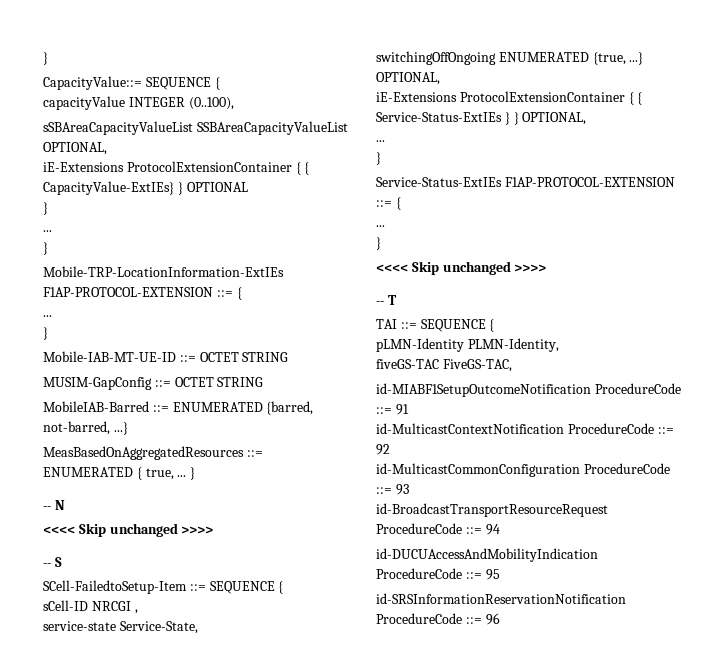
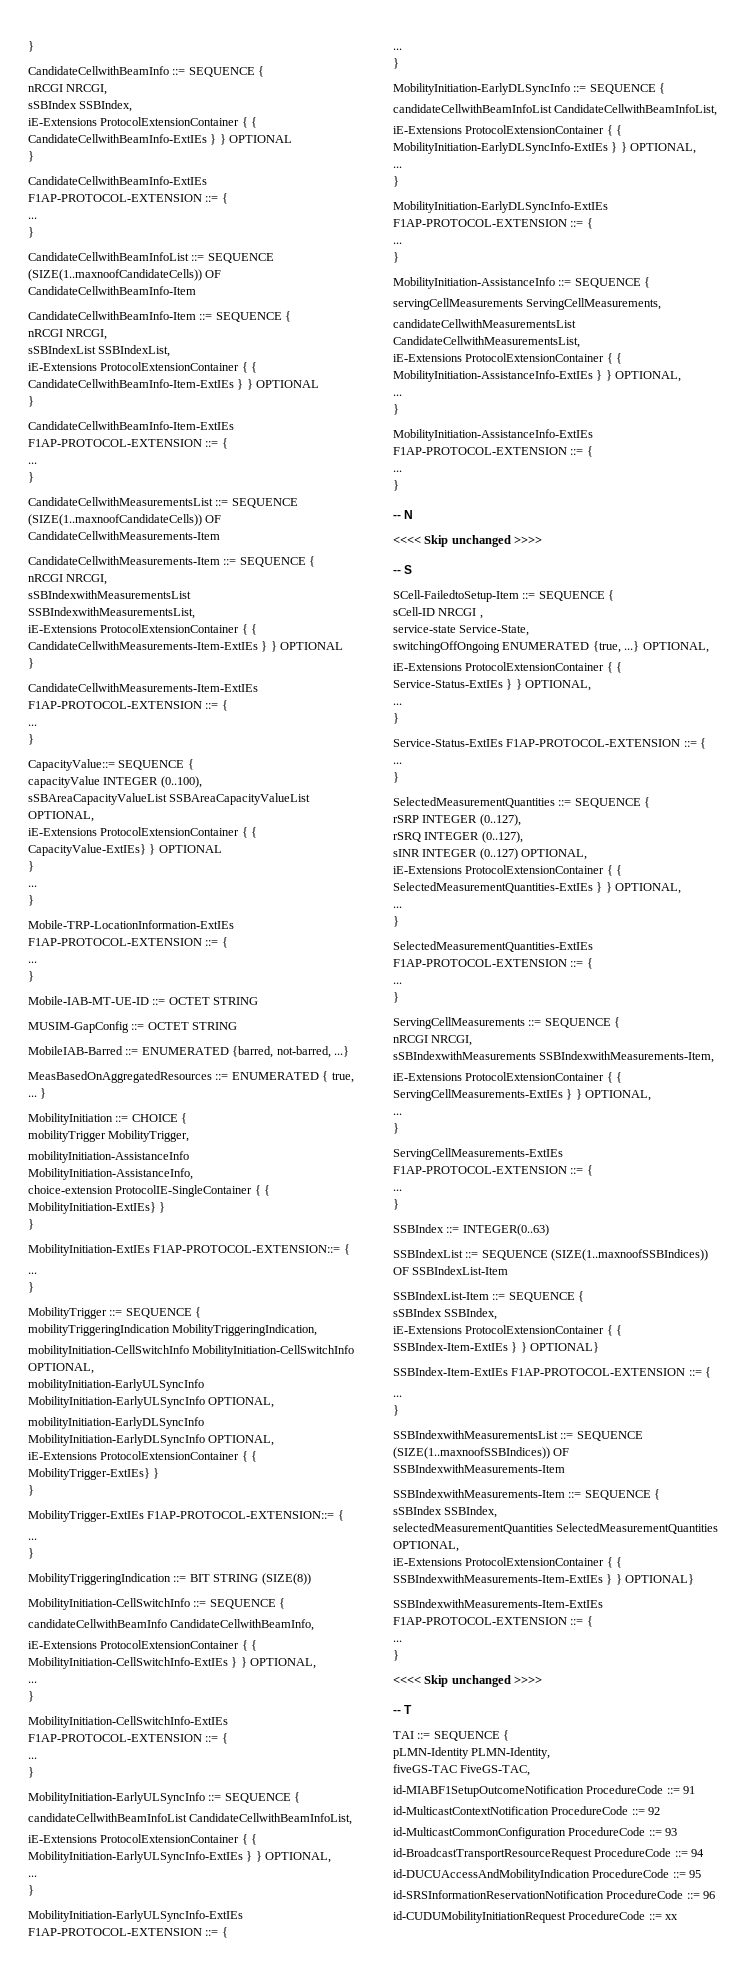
[43,52,48,65] } -> [28,41,34,52] [28,66,265,77] [28,84,108,95] [28,100,133,112] [28,117,258,128] [28,134,293,145] [28,151,34,162] [28,176,207,185] [28,193,228,204] [28,217,37,219] [28,227,34,238] [28,252,274,263] [28,269,222,281] [28,286,196,295] [28,311,292,322] [28,329,108,340] [28,345,171,357] [28,362,258,373] [28,379,320,390] [28,396,34,407] [28,421,234,430] [28,438,228,449] [28,462,37,464] [28,472,34,483] [28,497,298,508] [28,514,222,526] [28,531,220,540] [28,556,316,567] [28,574,108,585] [28,590,191,599] [28,607,195,619] [28,624,258,635] [28,641,344,652] [28,658,34,669] [28,683,258,692] [28,700,228,711] [28,724,37,726] [28,734,34,745] } // CandidateCellwithBeamInfo ::= SEQUENCE { // nRCGI NRCGI, // sSBIndex SSBIndex, // iE-Extensions ProtocolExtensionContainer { { CandidateCellwithBeamInfo-ExtIEs } } OPTIONAL // } // CandidateCellwithBeamInfo-ExtIEs F1AP-PROTOCOL-EXTENSION ::= { // ... // } // CandidateCellwithBeamInfoList ::= SEQUENCE (SIZE(1..maxnoofCandidateCells)) OF CandidateCellwithBeamInfo-Item // CandidateCellwithBeamInfo-Item ::= SEQUENCE { // nRCGI NRCGI, // sSBIndexList SSBIndexList, // iE-Extensions ProtocolExtensionContainer { { CandidateCellwithBeamInfo-Item-ExtIEs } } OPTIONAL // } // CandidateCellwithBeamInfo-Item-ExtIEs F1AP-PROTOCOL-EXTENSION ::= { // ... // } // CandidateCellwithMeasurementsList ::= SEQUENCE (SIZE(1..maxnoofCandidateCells)) OF CandidateCellwithMeasurements-Item // CandidateCellwithMeasurements-Item ::= SEQUENCE { // nRCGI NRCGI, // sSBIndexwithMeasurementsList SSBIndexwithMeasurementsList, // iE-Extensions ProtocolExtensionContainer { { CandidateCellwithMeasurements-Item-ExtIEs } } OPTIONAL // } // CandidateCellwithMeasurements-Item-ExtIEs F1AP-PROTOCOL-EXTENSION ::= { // ... // }
(196, 473) none -> [28,1113,188,1125] [28,1130,190,1142] [28,1151,189,1163] [28,1168,193,1180] [28,1185,271,1197] [28,1202,166,1214] [28,1219,34,1230] [28,1244,350,1256] [28,1272,37,1274] [28,1282,34,1293] [28,1307,202,1319] [28,1324,318,1336] [28,1345,355,1357] [28,1363,94,1374] [28,1379,204,1391] [28,1396,275,1408] [28,1417,204,1429] [28,1434,275,1446] [28,1451,258,1462] [28,1468,160,1480] [28,1485,34,1496] [28,1510,344,1522] [28,1538,37,1540] [28,1548,34,1559] [28,1573,311,1585] [28,1598,286,1610] [28,1619,315,1631] [28,1640,258,1651] [28,1657,317,1669] [28,1681,37,1683] [28,1691,34,1702] [28,1716,228,1728] [28,1733,228,1744] [28,1757,37,1759] [28,1767,34,1778] [28,1792,301,1804] [28,1813,353,1825] [28,1834,258,1845] [28,1851,332,1863] [28,1875,37,1877] [28,1885,34,1896] [28,1910,243,1922] [28,1927,228,1938] [393,48,402,50] [393,58,399,69] [393,83,666,95] [393,104,718,116] [393,125,623,136] [393,142,697,154] [393,166,402,168] [393,176,399,187] [393,201,608,213] [393,218,593,229] [393,242,402,244] [393,252,399,263] [393,277,651,289] [393,298,662,310] [393,319,576,328] [393,336,580,348] [393,353,623,364] [393,370,682,382] [393,394,402,396] [393,404,399,415] [393,429,593,441] [393,446,593,457] [393,470,402,472] [393,480,399,491] // MobilityInitiation ::= CHOICE { // mobilityTrigger MobilityTrigger, // mobilityInitiation-AssistanceInfo MobilityInitiation-AssistanceInfo, // choice-extension ProtocolIE-SingleContainer { { MobilityInitiation-ExtIEs} } // } // MobilityInitiation-ExtIEs F1AP-PROTOCOL-EXTENSION::= { // ... // } // MobilityTrigger ::= SEQUENCE { // mobilityTriggeringIndication MobilityTriggeringIndication, // mobilityInitiation-CellSwitchInfo MobilityInitiation-CellSwitchInfo OPTIONAL, // mobilityInitiation-EarlyULSyncInfo MobilityInitiation-EarlyULSyncInfo OPTIONAL, // mobilityInitiation-EarlyDLSyncInfo MobilityInitiation-EarlyDLSyncInfo OPTIONAL, // iE-Extensions ProtocolExtensionContainer { { MobilityTrigger-ExtIEs} } // } // MobilityTrigger-ExtIEs F1AP-PROTOCOL-EXTENSION::= { // ... // } // MobilityTriggeringIndication ::= BIT STRING (SIZE(8)) // MobilityInitiation-CellSwitchInfo ::= SEQUENCE { // candidateCellwithBeamInfo CandidateCellwithBeamInfo, // iE-Extensions ProtocolExtensionContainer { { MobilityInitiation-CellSwitchInfo-ExtIEs } } OPTIONAL, // ... // } // MobilityInitiation-CellSwitchInfo-ExtIEs F1AP-PROTOCOL-EXTENSION ::= { // ... // } // MobilityInitiation-EarlyULSyncInfo ::= SEQUENCE { // candidateCellwithBeamInfoList CandidateCellwithBeamInfoList, // iE-Extensions ProtocolExtensionContainer { { MobilityInitiation-EarlyULSyncInfo-ExtIEs } } OPTIONAL, // ... // } // MobilityInitiation-EarlyULSyncInfo-ExtIEs F1AP-PROTOCOL-EXTENSION ::= { // ... // } // MobilityInitiation-EarlyDLSyncInfo ::= SEQUENCE { // candidateCellwithBeamInfoList CandidateCellwithBeamInfoList, // iE-Extensions ProtocolExtensionContainer { { MobilityInitiation-EarlyDLSyncInfo-ExtIEs } } OPTIONAL, // ... // } // MobilityInitiation-EarlyDLSyncInfo-ExtIEs F1AP-PROTOCOL-EXTENSION ::= { // ... // } // MobilityInitiation-AssistanceInfo ::= SEQUENCE { // servingCellMeasurements ServingCellMeasurements, // candidateCellwithMeasurementsList CandidateCellwithMeasurementsList, // iE-Extensions ProtocolExtensionContainer { { MobilityInitiation-AssistanceInfo-ExtIEs } } OPTIONAL, // ... // } // MobilityInitiation-AssistanceInfo-ExtIEs F1AP-PROTOCOL-EXTENSION ::= { // ... // }
(381, 243) none -> [393,797,651,808] [393,814,521,826] [393,831,523,843] [393,848,588,860] [393,865,623,876] [393,882,682,894] [393,906,402,908] [393,916,399,927] [393,941,593,952] [393,958,593,969] [393,982,402,984] [393,992,399,1003] [393,1017,621,1029] [393,1035,473,1046] [393,1051,715,1063] [393,1072,623,1083] [393,1089,652,1101] [393,1113,402,1115] [393,1123,399,1134] [393,1148,563,1160] [393,1165,593,1176] [393,1189,402,1191] [393,1199,399,1210] [393,1224,549,1236] [393,1249,709,1261] [393,1266,509,1275] [393,1291,585,1302] [393,1308,498,1320] [393,1325,623,1336] [393,1342,600,1353] [393,1367,712,1378] [393,1395,402,1397] [393,1405,399,1416] [393,1430,643,1441] [393,1447,570,1459] [393,1464,565,1473] [393,1489,661,1500] [393,1506,498,1518] [393,1523,719,1534] [393,1541,459,1552] [393,1557,623,1568] [393,1574,695,1585] [393,1599,603,1608] [393,1616,593,1627] [393,1640,402,1642] [393,1650,399,1661] // SelectedMeasurementQuantities ::= SEQUENCE { // rSRP INTEGER (0..127), // rSRQ INTEGER (0..127), // sINR INTEGER (0..127) OPTIONAL, // iE-Extensions ProtocolExtensionContainer { { SelectedMeasurementQuantities-ExtIEs } } OPTIONAL, // ... // } // SelectedMeasurementQuantities-ExtIEs F1AP-PROTOCOL-EXTENSION ::= { // ... // } // ServingCellMeasurements ::= SEQUENCE { // nRCGI NRCGI, // sSBIndexwithMeasurements SSBIndexwithMeasurements-Item, // iE-Extensions ProtocolExtensionContainer { { ServingCellMeasurements-ExtIEs } } OPTIONAL, // ... // } // ServingCellMeasurements-ExtIEs F1AP-PROTOCOL-EXTENSION ::= { // ... // } // SSBIndex ::= INTEGER(0..63) // SSBIndexList ::= SEQUENCE (SIZE(1..maxnoofSSBIndices)) OF SSBIndexList-Item // SSBIndexList-Item ::= SEQUENCE { // sSBIndex SSBIndex, // iE-Extensions ProtocolExtensionContainer { { SSBIndex-Item-ExtIEs } } OPTIONAL} // SSBIndex-Item-ExtIEs F1AP-PROTOCOL-EXTENSION ::= { // ... // } // SSBIndexwithMeasurementsList ::= SEQUENCE (SIZE(1..maxnoofSSBIndices)) OF SSBIndexwithMeasurements-Item // SSBIndexwithMeasurements-Item ::= SEQUENCE { // sSBIndex SSBIndex, // selectedMeasurementQuantities SelectedMeasurementQuantities OPTIONAL, // iE-Extensions ProtocolExtensionContainer { { SSBIndexwithMeasurements-Item-ExtIEs } } OPTIONAL} // SSBIndexwithMeasurements-Item-ExtIEs F1AP-PROTOCOL-EXTENSION ::= { // ... // }
(500, 619) none -> [393,1911,679,1923] // id-CUDUMobilityInitiationRequest ProcedureCode ::= xx

